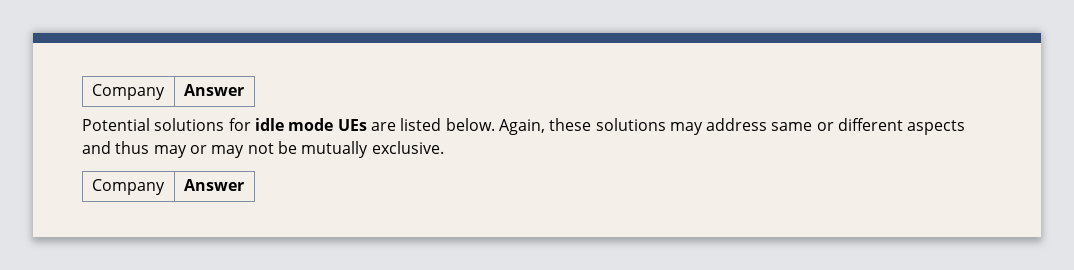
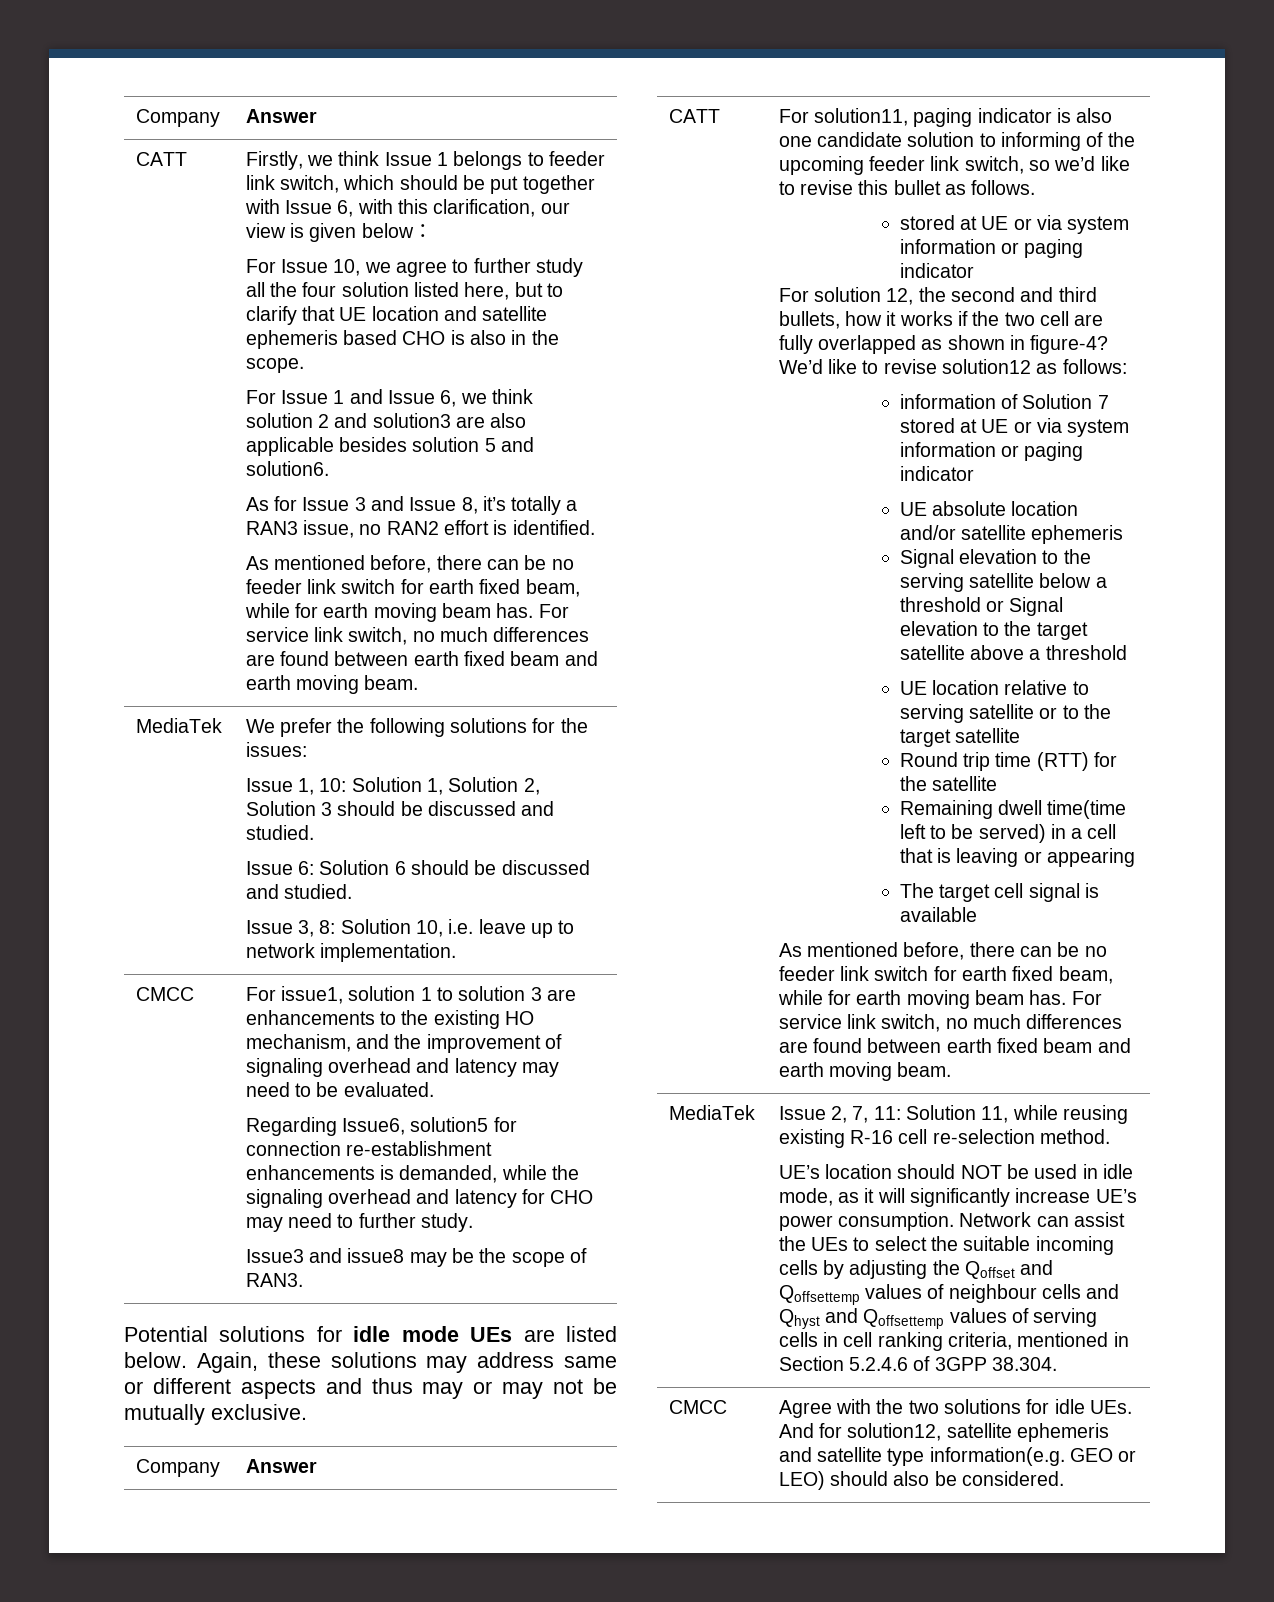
[91,84,165,100] [183,84,244,96] Company | Answer -> [135,109,220,127] [245,109,317,123] [135,152,187,166] [245,151,605,170] [245,175,595,194] [244,199,570,217] [245,223,433,242] [245,258,583,277] [245,282,563,300] [245,306,548,325] [245,330,559,349] [245,358,304,373] [245,389,533,407] [245,413,527,428] [245,437,535,456] [245,461,329,476] [245,496,578,515] [245,520,595,538] [245,555,574,573] [245,579,580,597] [244,603,569,622] [245,627,590,645] [245,651,598,666] [245,675,419,694] [135,718,222,733] [245,718,588,737] [245,742,307,757] [245,777,540,795] [245,801,555,816] [245,825,314,840] [245,860,590,875] [245,884,353,899] [245,919,575,938] [245,943,457,962] [135,987,194,1001] [245,986,576,1004] [245,1010,535,1029] [245,1034,563,1053] [245,1058,560,1077] [245,1082,434,1097] [245,1117,517,1136] [245,1141,493,1156] [245,1165,580,1183] [245,1189,594,1208] [245,1213,474,1232] [245,1248,587,1267] [245,1273,303,1287] Company | Answer // CATT | Firstly, we think Issue 1 belongs to feeder link switch, which should be put together with Issue 6, with this clarification, our view is given below： // For Issue 10, we agree to further study all the four solution listed here, but to clarify that UE location and satellite ephemeris based CHO is also in the scope. // For Issue 1 and Issue 6, we think solution 2 and solution3 are also applicable besides solution 5 and solution6. // As for Issue 3 and Issue 8, it’s totally a RAN3 issue, no RAN2 effort is identified. // As mentioned before, there can be no feeder link switch for earth fixed beam, while for earth moving beam has. For service link switch, no much differences are found between earth fixed beam and earth moving beam. // MediaTek | We prefer the following solutions for the issues: // Issue 1, 10: Solution 1, Solution 2, Solution 3 should be discussed and studied. // Issue 6: Solution 6 should be discussed and studied. // Issue 3, 8: Solution 10, i.e. leave up to network implementation. // CMCC | For issue1, solution 1 to solution 3 are enhancements to the existing HO mechanism, and the improvement of signaling overhead and latency may need to be evaluated. // Regarding Issue6, solution5 for connection re-establishment enhancements is demanded, while the signaling overhead and latency for CHO may need to further study. // Issue3 and issue8 may be the scope of RAN3.
(244, 185) none -> [668,109,720,123] [778,108,1113,127] [778,132,1135,151] [778,156,1130,175] [778,180,1036,195] [899,215,1130,234] [899,239,1084,258] [899,263,974,278] [778,287,1097,305] [778,311,1104,329] [778,335,1109,354] [778,359,1127,374] [899,394,1109,409] [899,418,1130,437] [899,442,1084,461] [899,466,974,481] [899,501,1079,516] [899,525,1124,544] [899,549,1091,568] [899,573,1107,592] [899,597,1064,616] [899,621,1088,640] [899,645,1127,660] [899,680,1089,695] [899,704,1111,723] [899,728,1020,747] [899,752,1117,771] [899,776,997,791] [899,800,1127,819] [899,824,1117,843] [899,848,1135,867] [899,883,1099,902] [899,907,977,922] [778,942,1107,960] [778,966,1113,984] [777,990,1102,1009] [778,1014,1123,1032] [778,1038,1131,1053] [778,1062,952,1081] [668,1105,755,1120] [778,1105,1128,1124] [778,1129,1111,1148] [778,1164,1133,1179] [778,1188,1137,1207] [778,1212,1126,1231] [778,1236,1114,1255] [778,1260,1054,1279] [778,1284,1120,1305] [778,1308,1098,1329] [778,1332,1129,1351] [778,1356,1058,1371] [668,1400,727,1414] [778,1399,1132,1418] [778,1423,1110,1442] [778,1447,1137,1466] [778,1471,1065,1490] // CATT | For solution11, paging indicator is also one candidate solution to informing of the upcoming feeder link switch, so we’d like to revise this bullet as follows. // stored at UE or via system information or paging indicator // For solution 12, the second and third bullets, how it works if the two cell are fully overlapped as shown in figure-4? We’d like to revise solution12 as follows: // information of Solution 7 stored at UE or via system information or paging indicator // UE absolute location and/or satellite ephemeris // Signal elevation to the serving satellite below a threshold or Signal elevation to the target satellite above a threshold // UE location relative to serving satellite or to the target satellite // Round trip time (RTT) for the satellite // Remaining dwell time(time left to be served) in a cell that is leaving or appearing // The target cell signal is available // As mentioned before, there can be no feeder link switch for earth fixed beam, while for earth moving beam has. For service link switch, no much differences are found between earth fixed beam and earth moving beam. // MediaTek | Issue 2, 7, 11: Solution 11, while reusing existing R-16 cell re-selection method. // UE’s location should NOT be used in idle mode, as it will significantly increase UE’s power consumption. Network can assist the UEs to select the suitable incoming cells by adjusting the Qoffset and Qoffsettemp values of neighbour cells and Qhyst and Qoffsettemp values of serving cells in cell ranking criteria, mentioned in Section 5.2.4.6 of 3GPP 38.304. // CMCC | Agree with the two solutions for idle UEs. And for solution12, satellite ephemeris and satellite type information(e.g. GEO or LEO) should also be considered.

